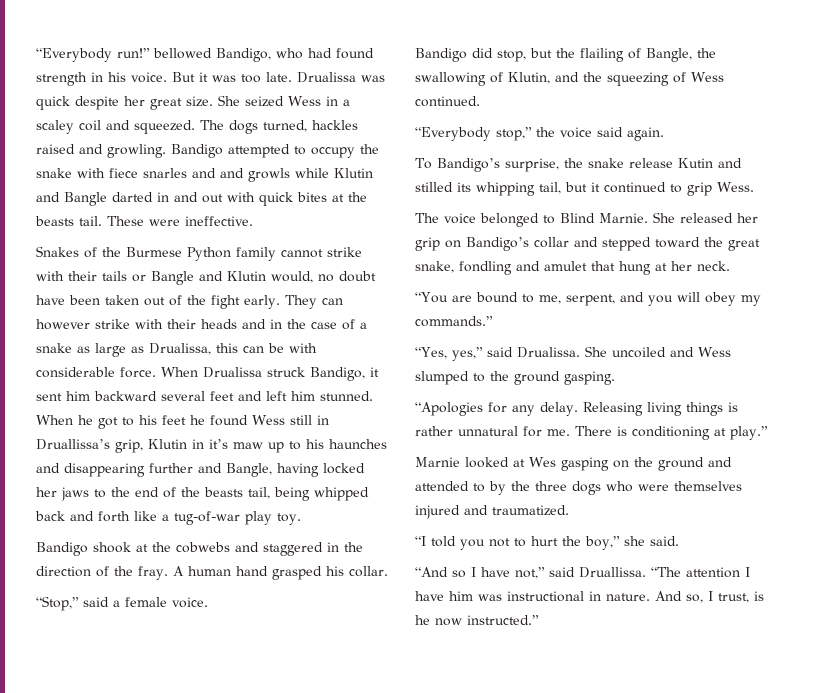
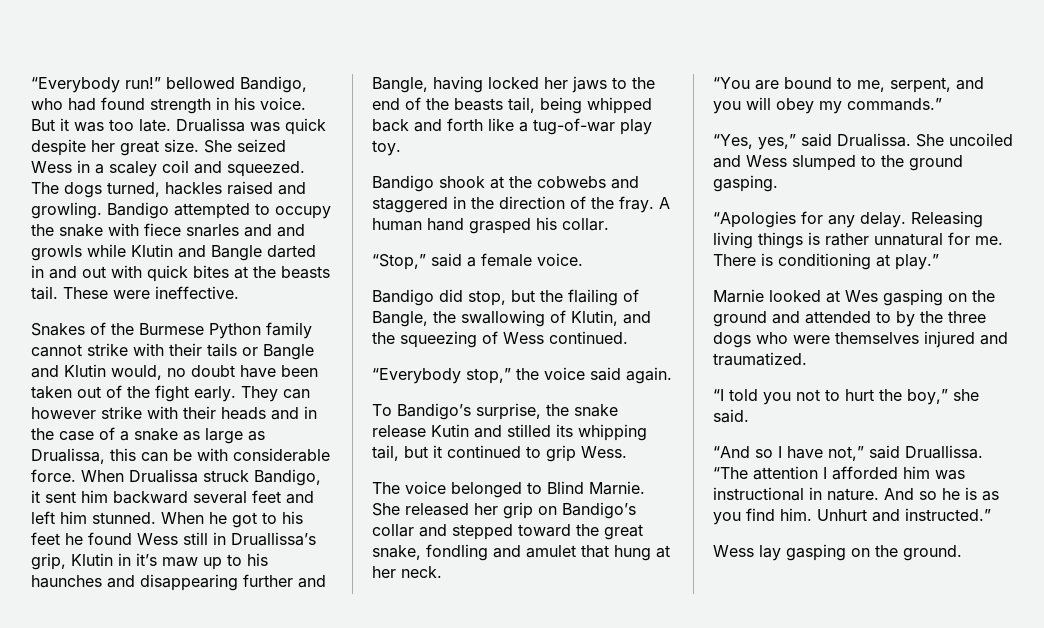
[415,591,444,601] have -> [832,466,898,480] afforded
[686,591,764,603] [415,615,539,626] so, I trust, is he now instructed.” -> [919,487,999,501] [713,508,991,525] [713,544,962,561] so he is as you find him. Unhurt and instructed.” // Wess lay gasping on the ground.

